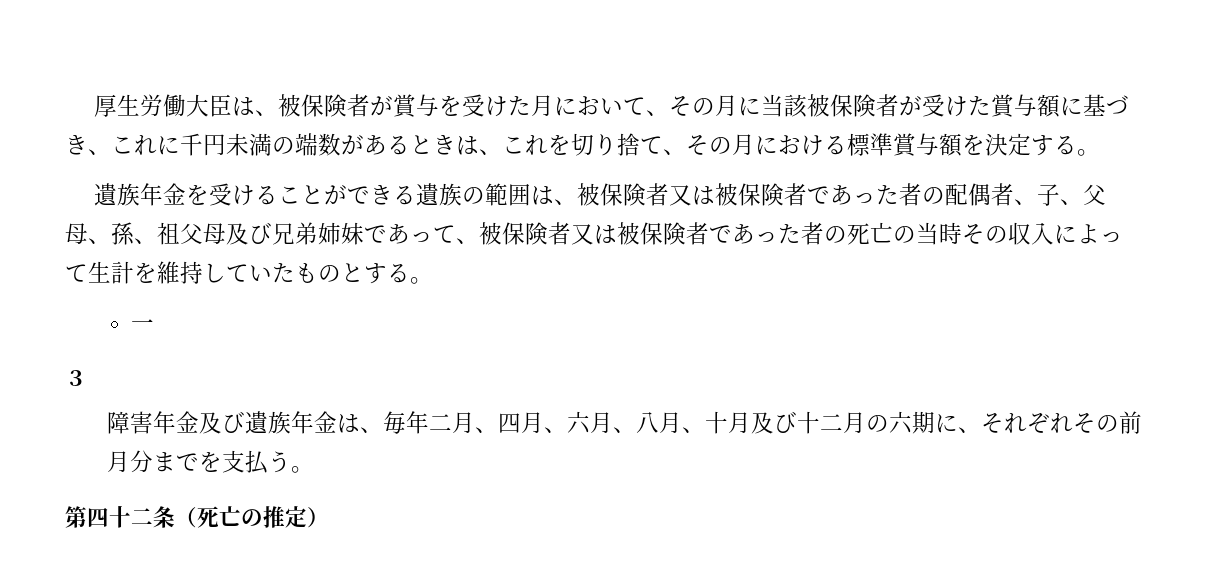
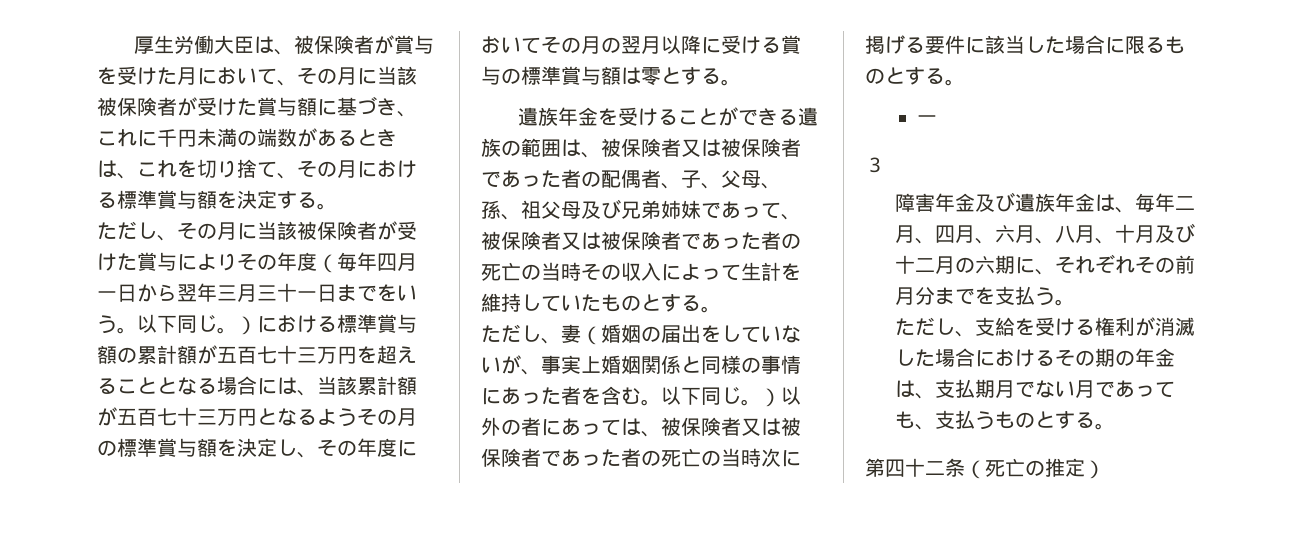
(1100, 152) none -> [97,221,417,241] [97,252,417,273] [97,283,417,302] [97,314,417,335] [97,345,417,364] [97,376,417,396] [97,407,417,427] [97,438,417,458] [481,35,801,54] [481,66,741,86] // ただし、その月に当該被保険者が受けた賞与によりその年度（毎年四月一日から翌年三月三十一日までをいう。以下同じ。）における標準賞与額の累計額が五百七十三万円を超えることとなる場合には、当該累計額が五百七十三万円となるようその月の標準賞与額を決定し、その年度においてその月の翌月以降に受ける賞与の標準賞与額は零とする。
(433, 280) none -> [481,324,801,345] [481,355,801,375] [481,386,801,407] [481,417,801,437] [481,448,801,467] [865,35,1185,54] [865,67,965,86] // ただし、妻（婚姻の届出をしていないが、事実上婚姻関係と同様の事情にあった者を含む。以下同じ。）以外の者にあっては、被保険者又は被保険者であった者の死亡の当時次に掲げる要件に該当した場合に限るものとする。
(314, 469) none -> [894,317,1195,337] [894,348,1175,367] [894,379,1175,399] [894,410,1115,430] // ただし、支給を受ける権利が消滅した場合におけるその期の年金は、支払期月でない月であっても、支払うものとする。

